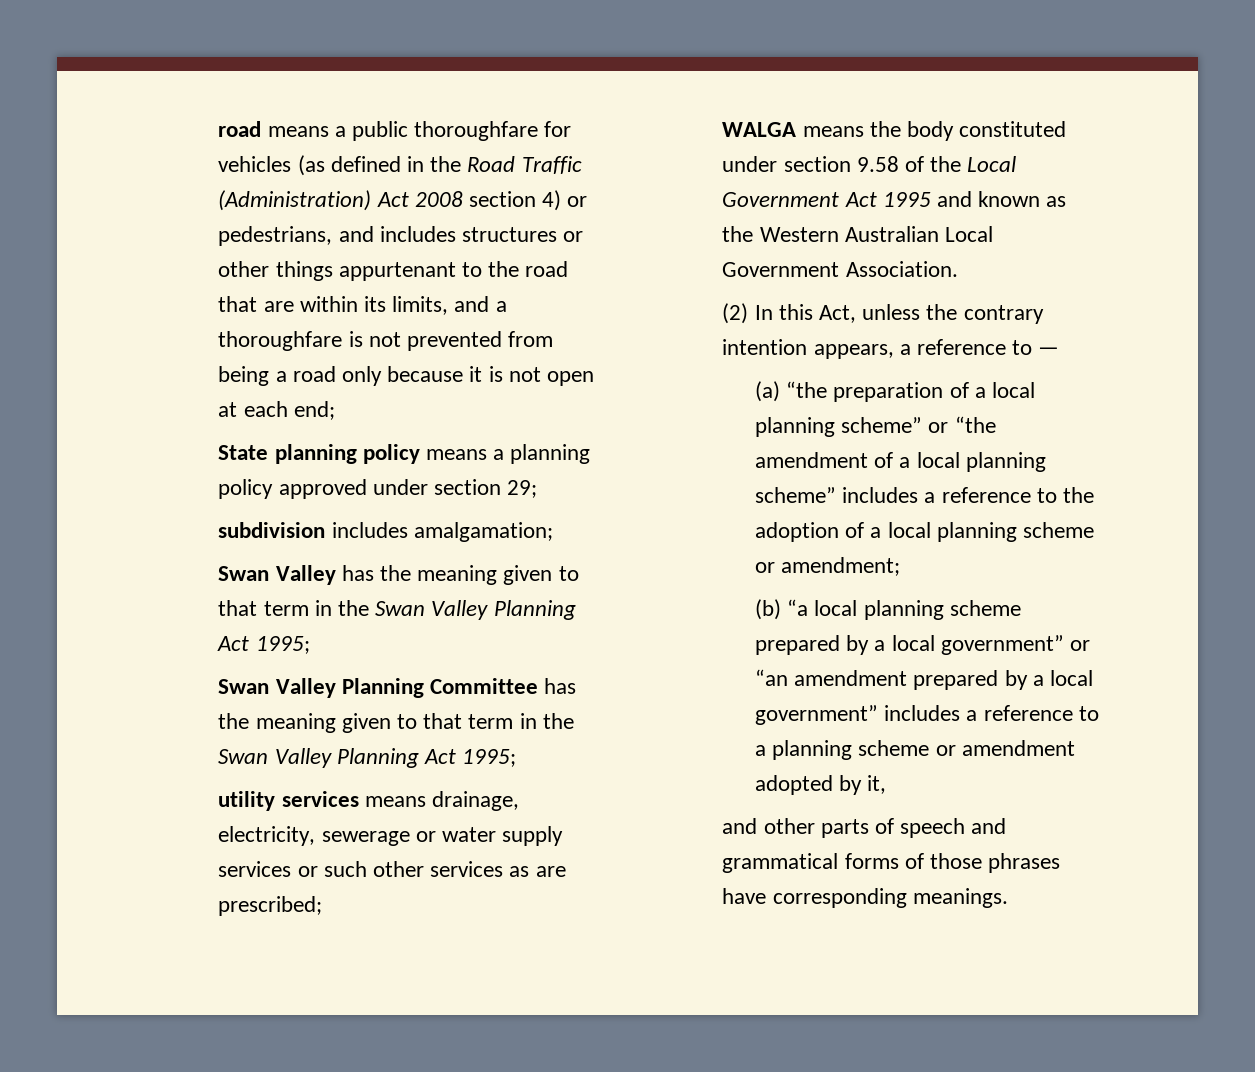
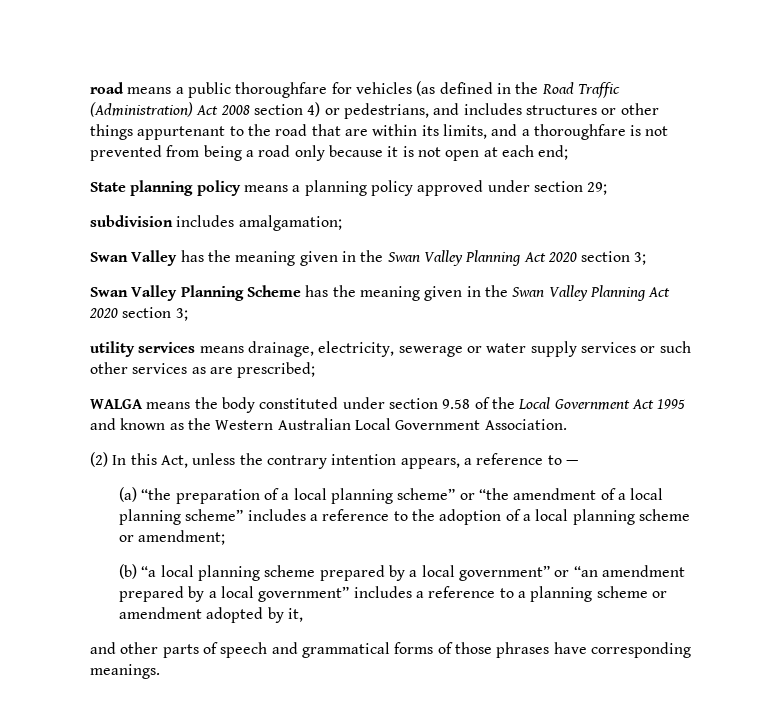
[558,566,579,581] [218,600,576,620] [217,636,310,654] [218,678,577,698] [218,713,574,733] [218,748,517,768] to that term in the Swan Valley Planning Act 1995; // Swan Valley Planning Committee has the meaning given to that term in the Swan Valley Planning Act 1995; -> [341,250,647,266] [90,285,671,301] [89,307,188,321] in the Swan Valley Planning Act 2020 section 3; // Swan Valley Planning Scheme has the meaning given in the Swan Valley Planning Act 2020 section 3;

